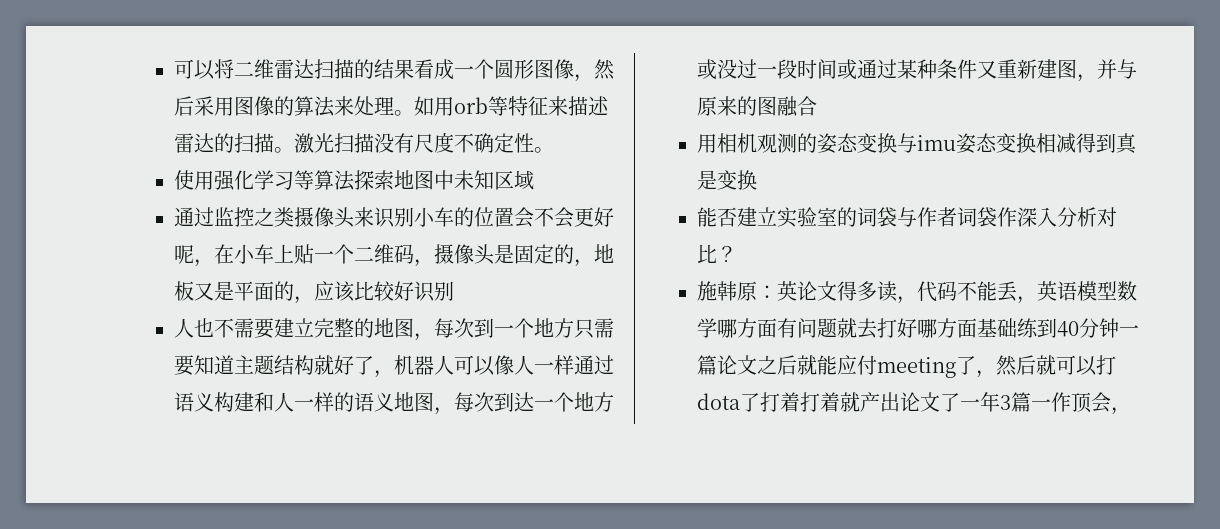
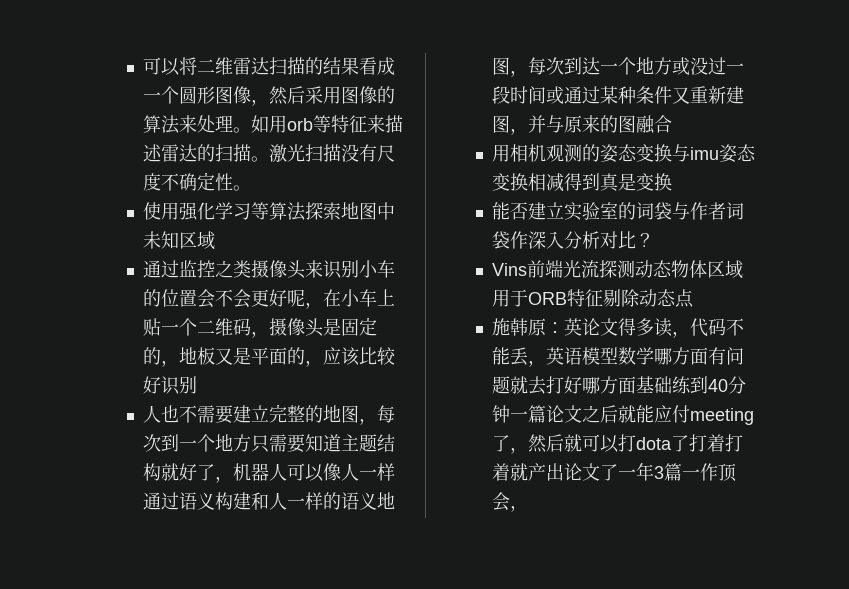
(737, 254) none -> [492,260,744,279] [492,289,695,308] // Vins前端光流探测动态物体区域用于ORB特征剔除动态点

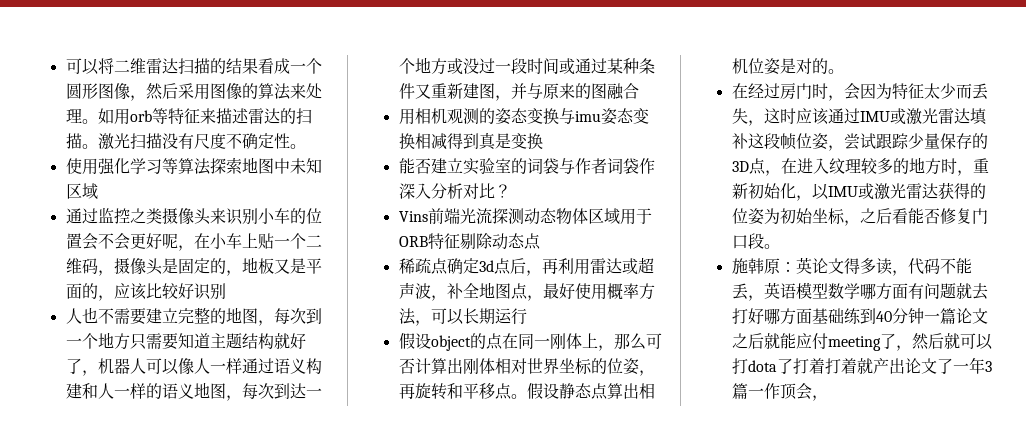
(695, 298) none -> [398,257,654,276] [398,282,655,301] [398,308,527,326] [398,333,662,351] [398,358,655,376] [398,383,655,400] [731,58,844,75] [731,83,988,101] [731,108,988,126] [731,133,988,151] [731,157,989,176] [731,182,986,201] [731,208,988,226] [731,233,780,249] // 稀疏点确定3d点后，再利用雷达或超声波，补全地图点，最好使用概率方法，可以长期运行 // 假设object的点在同一刚体上，那么可否计算出刚体相对世界坐标的位姿，再旋转和平移点。假设静态点算出相机位姿是对的。 // 在经过房门时，会因为特征太少而丢失，这时应该通过IMU或激光雷达填补这段帧位姿，尝试跟踪少量保存的3D点，在进入纹理较多的地方时，重新初始化，以IMU或激光雷达获得的位姿为初始坐标，之后看能否修复门口段。

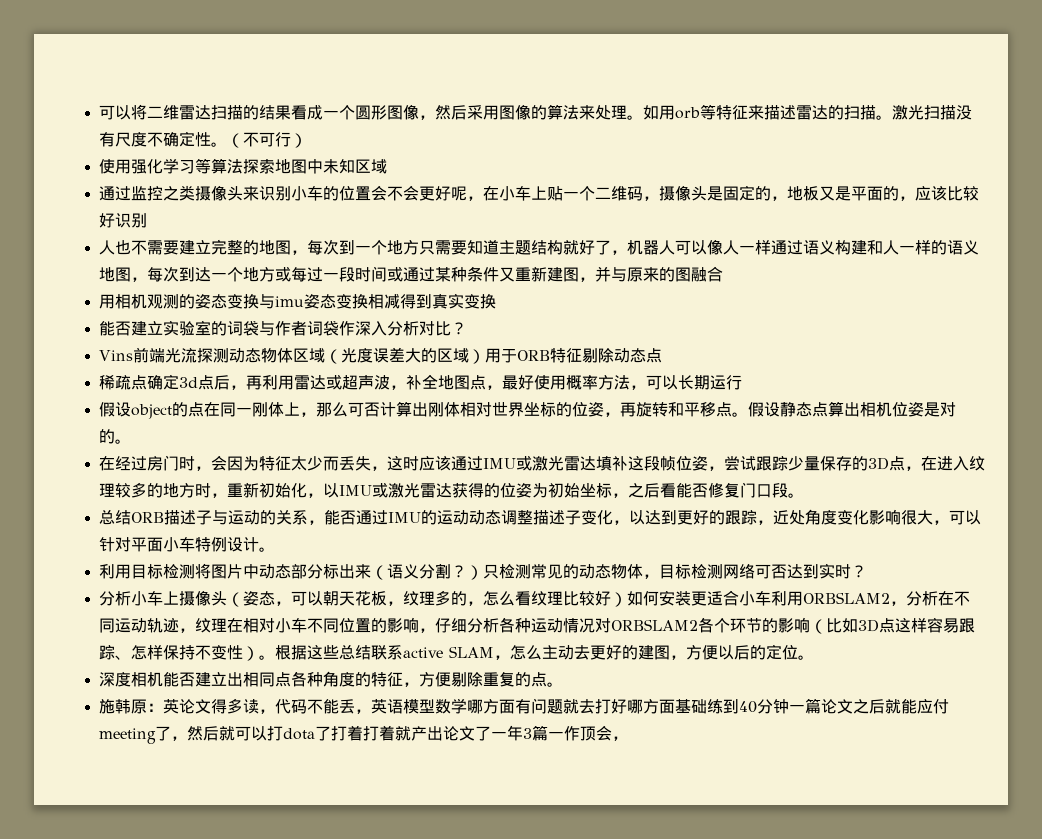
(306, 146) none -> [227,132,308,148] （不可行）
[462,58,479,74] 没 -> [291,267,308,282] 每
[494,133,511,149] 是 -> [448,293,465,309] 实
(620, 216) none -> [325,347,486,364] （光度误差大的区域）
(780, 246) none -> [99,509,982,525] [99,537,276,552] [99,563,868,580] [99,590,971,607] [99,617,976,634] [99,644,815,661] [99,671,564,687] // 总结ORB描述子与运动的关系，能否通过IMU的运动动态调整描述子变化，以达到更好的跟踪，近处角度变化影响很大，可以针对平面小车特例设计。 // 利用目标检测将图片中动态部分标出来（语义分割？）只检测常见的动态物体，目标检测网络可否达到实时？ // 分析小车上摄像头（姿态，可以朝天花板，纹理多的，怎么看纹理比较好）如何安装更适合小车利用ORBSLAM2，分析在不同运动轨迹，纹理在相对小车不同位置的影响，仔细分析各种运动情况对ORBSLAM2各个环节的影响（比如3D点这样容易跟踪、怎样保持不变性）。根据这些总结联系active SLAM，怎么主动去更好的建图，方便以后的定位。 // 深度相机能否建立出相同点各种角度的特征，方便剔除重复的点。

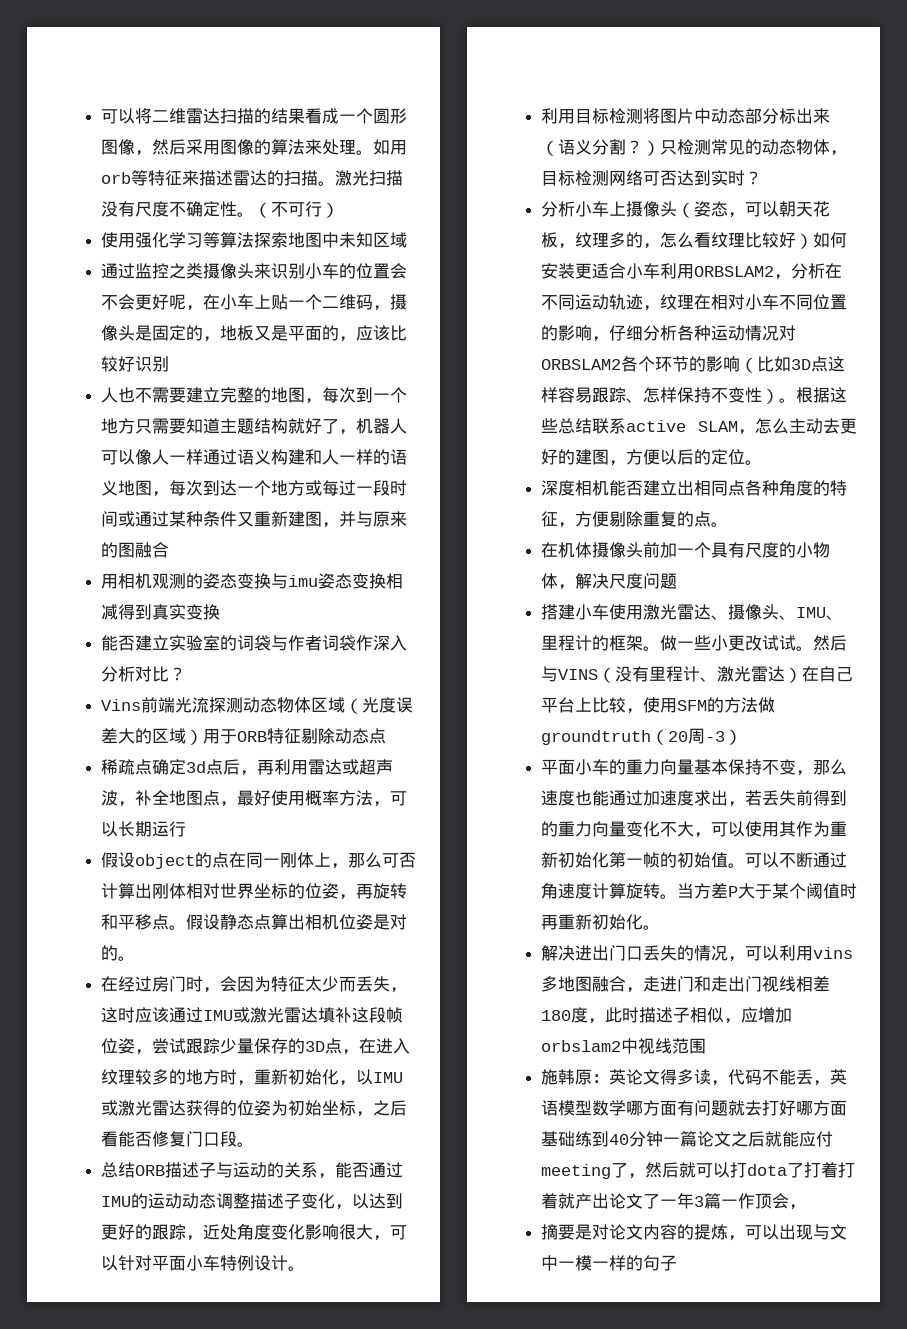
(564, 684) none -> [540,542,830,558] [540,573,677,590] [540,604,843,620] [540,635,847,651] [540,666,853,683] [540,697,775,714] [540,728,742,745] [540,759,847,776] [540,790,847,807] [540,821,847,838] [540,852,847,868] [540,882,857,899] [540,914,660,930] [540,945,853,962] [540,976,830,993] [540,1007,792,1024] [540,1038,706,1054] // 在机体摄像头前加一个具有尺度的小物体，解决尺度问题 // 搭建小车使用激光雷达、摄像头、IMU、里程计的框架。做一些小更改试试。然后与VINS（没有里程计、激光雷达）在自己平台上比较，使用SFM的方法做groundtruth（20周-3） // 平面小车的重力向量基本保持不变，那么速度也能通过加速度求出，若丢失前得到的重力向量变化不大，可以使用其作为重新初始化第一帧的初始值。可以不断通过角速度计算旋转。当方差P大于某个阈值时再重新初始化。 // 解决进出门口丢失的情况，可以利用vins多地图融合，走进门和走出门视线相差180度，此时描述子相似，应增加orbslam2中视线范围
(629, 738) none -> [540,1224,847,1241] [540,1255,677,1271] // 摘要是对论文内容的提炼，可以出现与文中一模一样的句子

